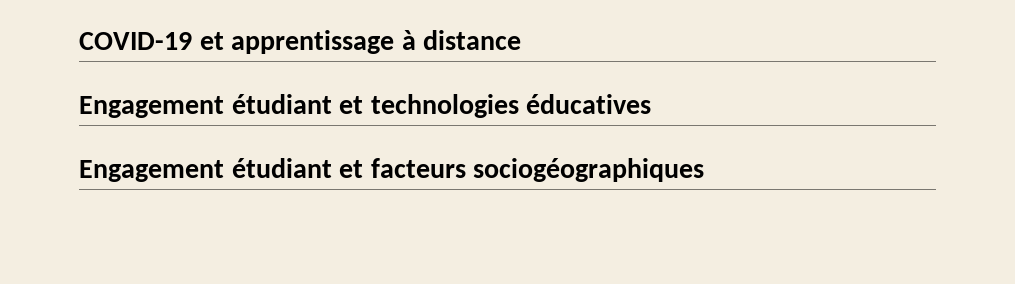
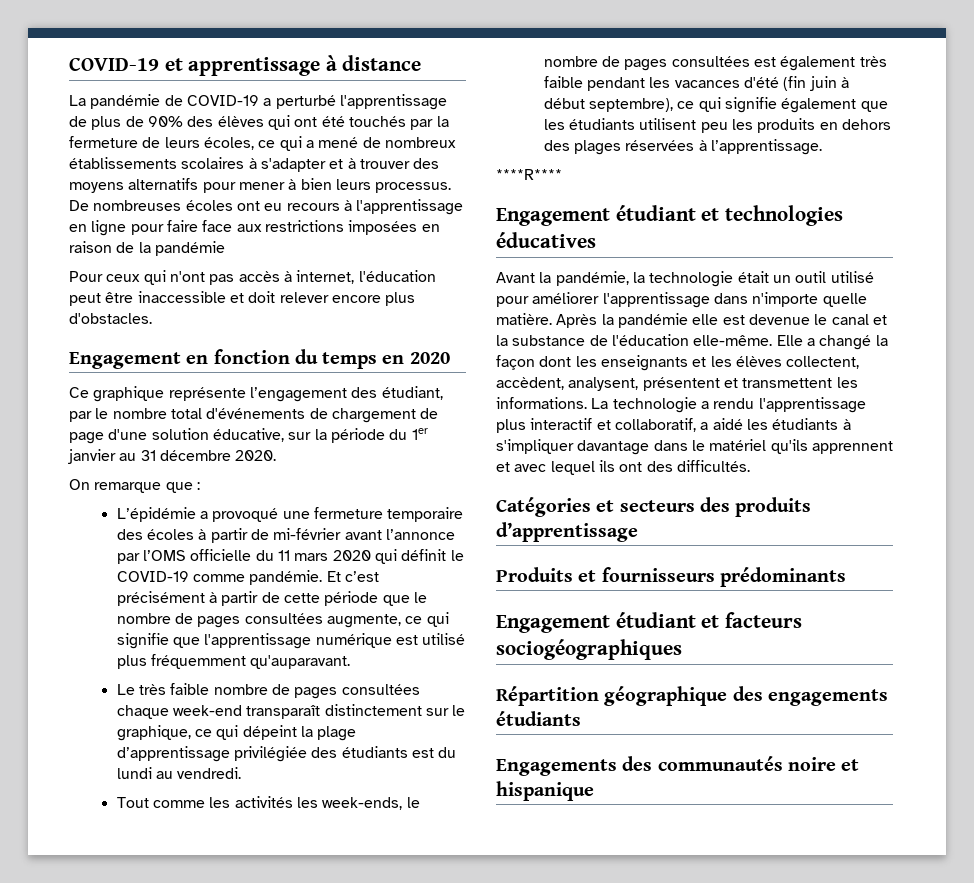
(522, 40) none -> [69,94,447,110] [69,115,449,130] [69,136,456,151] [69,157,440,172] [69,178,452,193] [69,199,464,215] [69,220,440,236] [69,241,225,256] [69,270,436,285] [69,291,416,306] [69,313,152,324] [69,349,450,369] [69,386,443,402] [69,408,439,423] [69,428,428,444] [68,449,277,464] [69,479,200,493] [116,507,464,522] [116,528,455,543] [116,549,464,564] [116,570,379,585] [116,591,427,606] [116,612,449,628] [116,633,466,649] [116,654,351,669] [116,683,420,699] [116,704,466,719] [116,725,357,741] [116,746,457,762] [116,767,242,779] [116,796,420,810] [543,56,887,71] [543,76,849,91] [543,97,888,113] [543,118,891,133] [543,139,822,155] [496,169,562,180] // La pandémie de COVID-19 a perturbé l'apprentissage de plus de 90% des élèves qui ont été touchés par la fermeture de leurs écoles, ce qui a mené de nombreux établissements scolaires à s'adapter et à trouver des moyens alternatifs pour mener à bien leurs processus. De nombreuses écoles ont eu recours à l'apprentissage en ligne pour faire face aux restrictions imposées en raison de la pandémie // Pour ceux qui n'ont pas accès à internet, l'éducation peut être inaccessible et doit relever encore plus d'obstacles. // Engagement en fonction du temps en 2020 // Ce graphique représente l’engagement des étudiant, par le nombre total d'événements de chargement de page d'une solution éducative, sur la période du 1er janvier au 31 décembre 2020. // On remarque que : // L’épidémie a provoqué une fermeture temporaire des écoles à partir de mi-février avant l’annonce par l’OMS officielle du 11 mars 2020 qui définit le COVID-19 comme pandémie. Et c’est précisément à partir de cette période que le nombre de pages consultées augmente, ce qui signifie que l'apprentissage numérique est utilisé plus fréquemment qu'auparavant. // Le très faible nombre de pages consultées chaque week-end transparaît distinctement sur le graphique, ce qui dépeint la plage d’apprentissage privilégiée des étudiants est du lundi au vendredi. // Tout comme les activités les week-ends, le nombre de pages consultées est également très faible pendant les vacances d'été (fin juin à début septembre), ce qui signifie également que les étudiants utilisent peu les produits en dehors des plages réservées à l’apprentissage. // ****R****
(652, 104) none -> [496,271,874,287] [496,292,867,308] [496,313,887,328] [496,334,888,350] [496,355,860,371] [496,377,858,391] [496,397,866,413] [496,418,851,433] [496,439,893,455] [496,460,750,475] [496,497,812,517] [496,522,638,542] [496,567,846,587] // Avant la pandémie, la technologie était un outil utilisé pour améliorer l'apprentissage dans n'importe quelle matière. Après la pandémie elle est devenue le canal et la substance de l'éducation elle-même. Elle a changé la façon dont les enseignants et les élèves collectent, accèdent, analysent, présentent et transmettent les informations. La technologie a rendu l'apprentissage plus interactif et collaboratif, a aidé les étudiants à s'impliquer davantage dans le matériel qu'ils apprennent et avec lequel ils ont des difficultés. // Catégories et secteurs des produits d’apprentissage // Produits et fournisseurs prédominants
(705, 170) none -> [496,686,888,706] [496,711,581,726] [496,756,860,776] [496,781,594,801] // Répartition géographique des engagements étudiants // Engagements des communautés noire et hispanique

